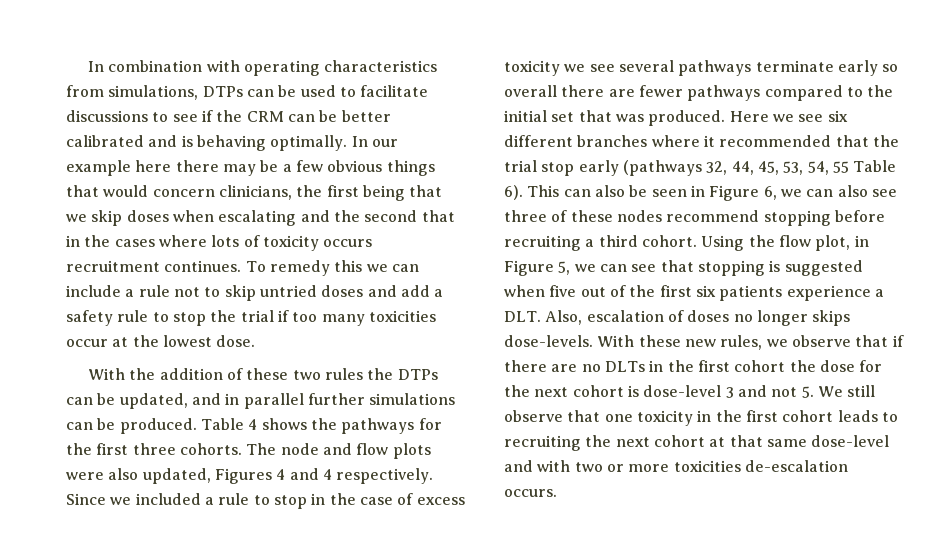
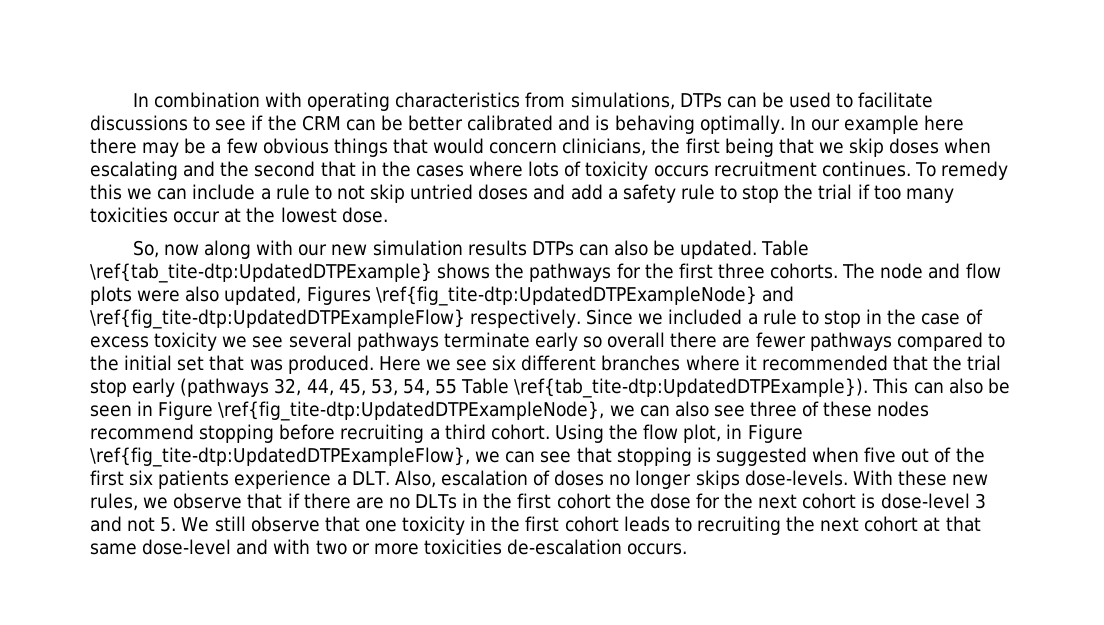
[173,287,221,297] not to -> [314,185,365,200] to not
[88,368,438,380] [66,393,456,409] [66,418,258,434] With the addition of these two rules the DTPs can be updated, and in parallel further simulations can be produced. Table 4 -> [132,240,810,259] [90,263,432,283] So, now along with our new simulation results DTPs can also be updated. Table \ref{tab_tite-dtp:UpdatedDTPExample}
[276,468,332,480] 4 and 4 -> [375,286,794,306] [90,309,465,329] \ref{fig_tite-dtp:UpdatedDTPExampleNode} and \ref{fig_tite-dtp:UpdatedDTPExampleFlow}
[504,185,523,200] 6). -> [514,378,869,398] \ref{tab_tite-dtp:UpdatedDTPExample}).
[763,186,777,200] 6, -> [218,401,605,421] \ref{fig_tite-dtp:UpdatedDTPExampleNode},
[558,261,571,275] 5, -> [90,447,470,467] \ref{fig_tite-dtp:UpdatedDTPExampleFlow},

